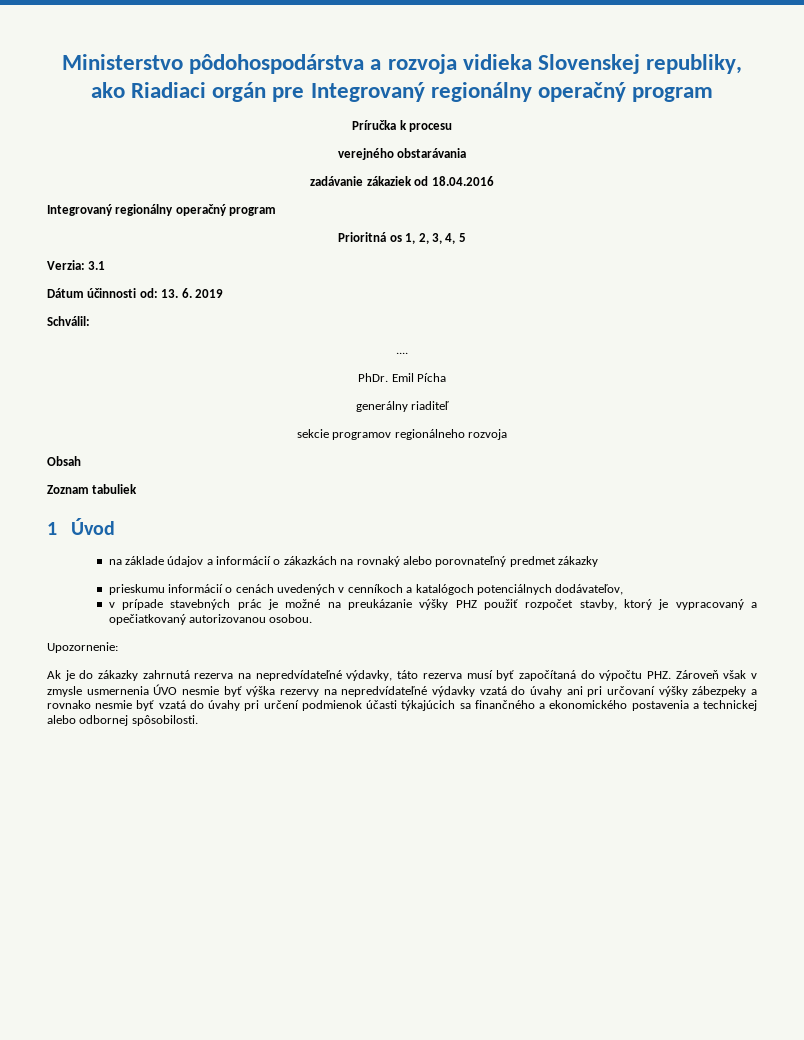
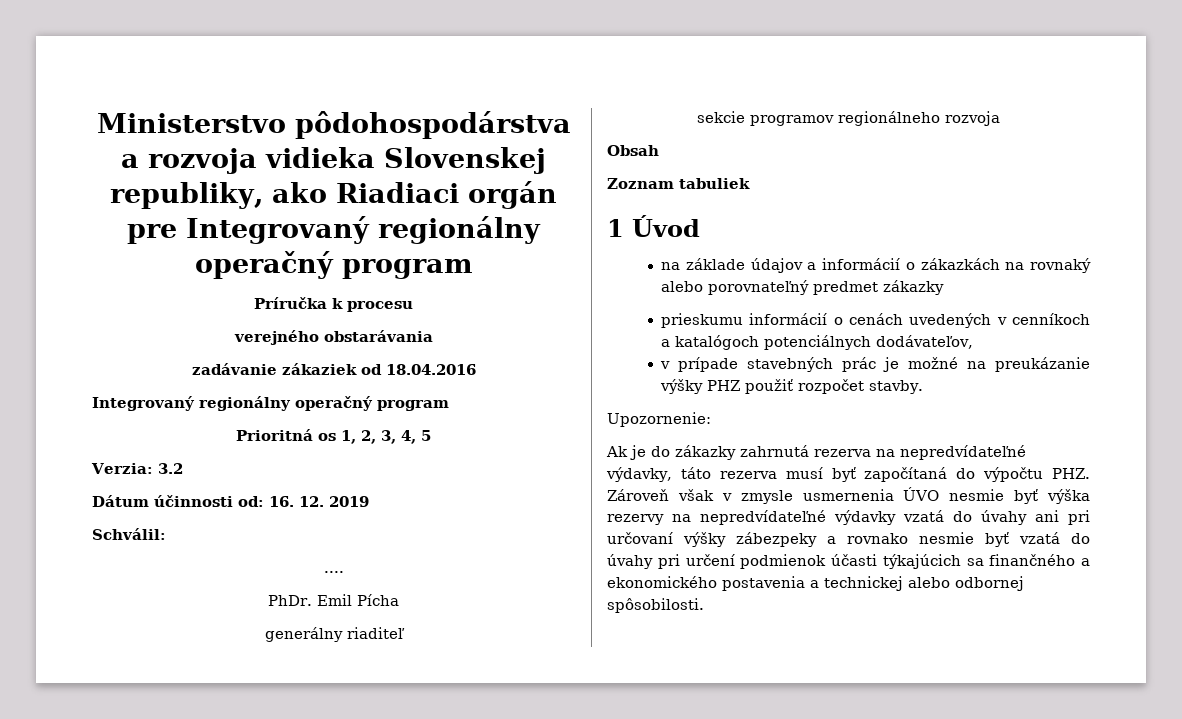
[88,261,106,270] 3.1 -> [157,463,183,474] 3.2
[161,288,192,298] 13. 6. -> [269,496,324,507] 16. 12.
[579,599,757,610] [108,614,313,625] stavby, ktorý je vypracovaný a opečiatkovaný autorizovanou osobou. -> [869,380,924,394] stavby.

